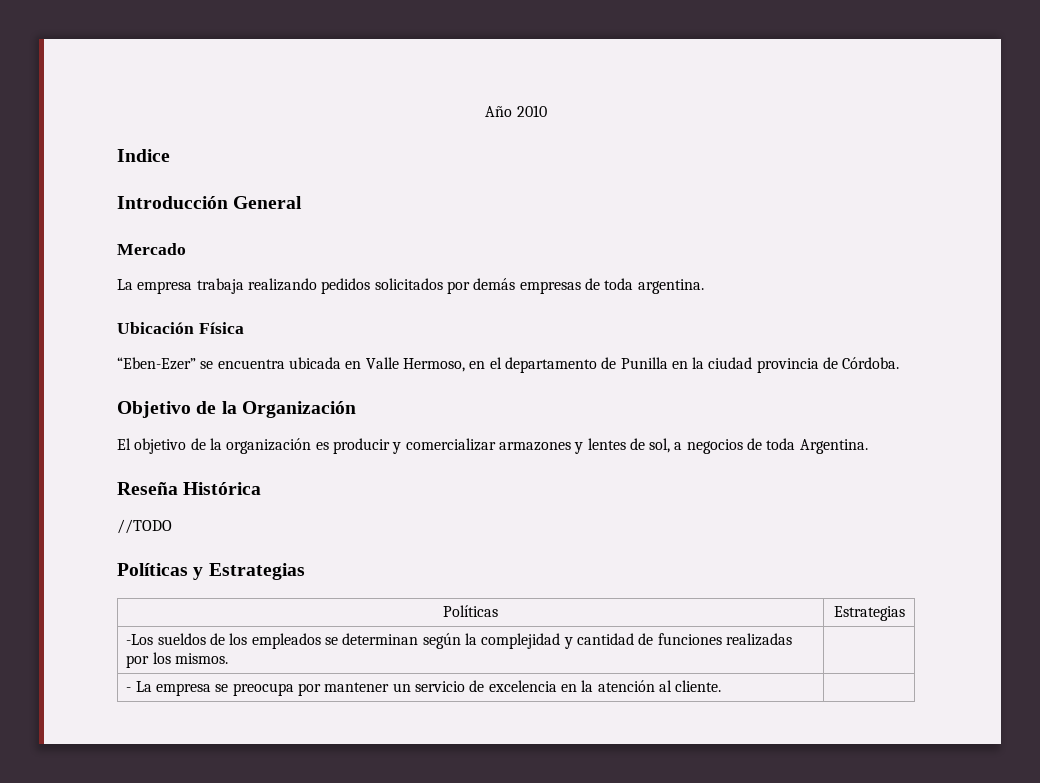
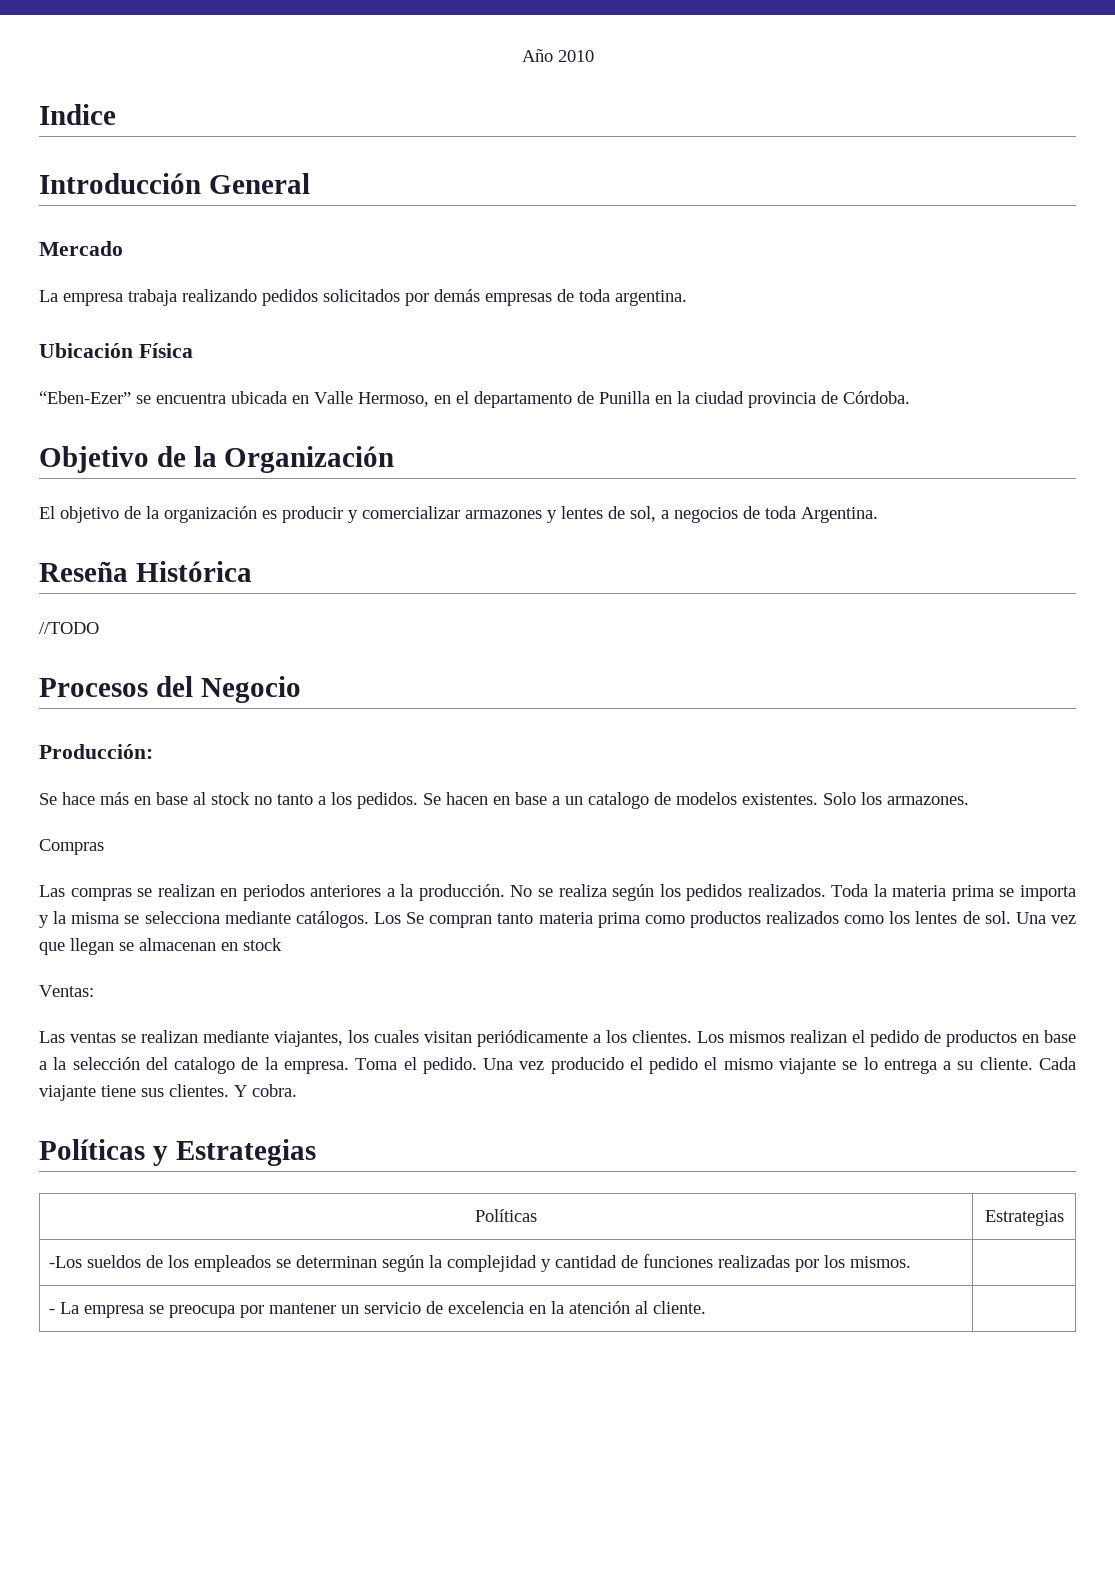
(172, 526) none -> [39,676,301,703] [39,744,153,759] [39,792,969,809] [39,839,104,855] [39,884,1076,901] [39,911,1076,928] [39,938,282,955] [39,985,94,997] [39,1030,1076,1047] [39,1057,1076,1074] [39,1084,297,1101] // Procesos del Negocio // Producción: // Se hace más en base al stock no tanto a los pedidos. Se hacen en base a un catalogo de modelos existentes. Solo los armazones. // Compras // Las compras se realizan en periodos anteriores a la producción. No se realiza según los pedidos realizados. Toda la materia prima se importa y la misma se selecciona mediante catálogos. Los Se compran tanto materia prima como productos realizados como los lentes de sol. Una vez que llegan se almacenan en stock // Ventas: // Las ventas se realizan mediante viajantes, los cuales visitan periódicamente a los clientes. Los mismos realizan el pedido de productos en base a la selección del catalogo de la empresa. Toma el pedido. Una vez producido el pedido el mismo viajante se lo entrega a su cliente. Cada viajante tiene sus clientes. Y cobra.

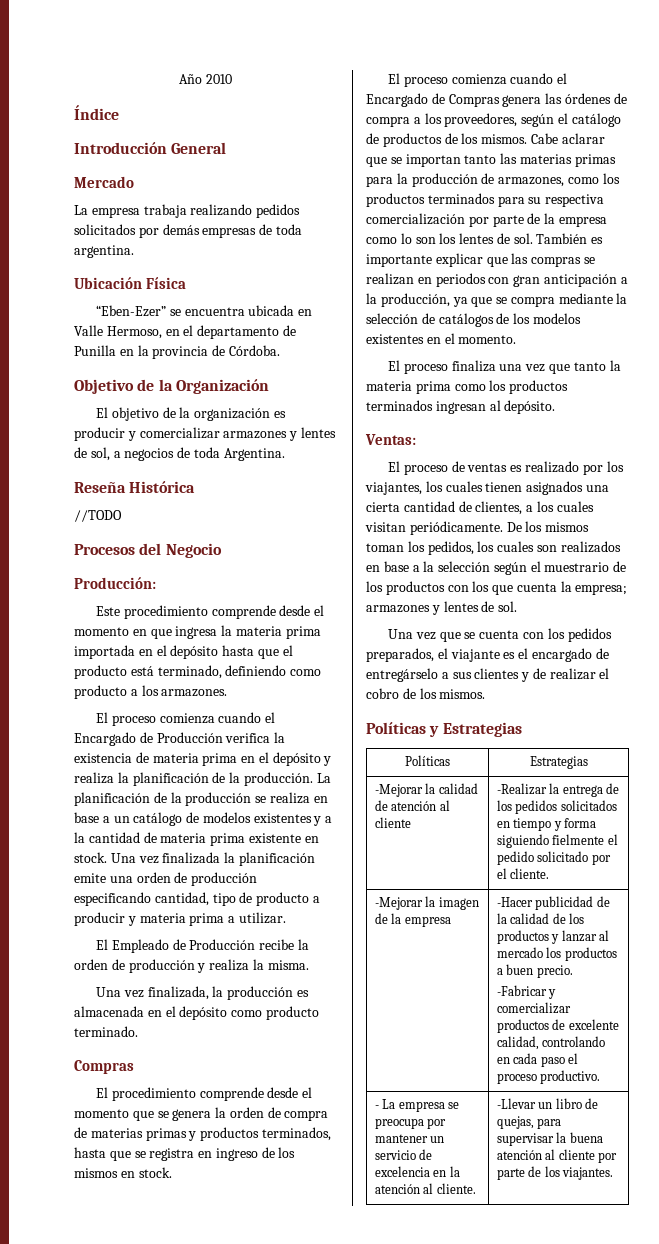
[39,104,116,125] Indice -> [74,105,119,120] Índice
[695,391,744,404] ciudad -> (149, 350) none
[39,792,488,809] Se hace más en base al stock no tanto a los pedidos. Se hacen -> [96,605,325,619] [74,625,321,639] [74,645,293,659] [74,665,322,679] [74,685,228,699] [96,712,276,726] [74,732,286,746] [74,752,332,766] [74,772,331,786] [74,792,310,806] Este procedimiento comprende desde el momento en que ingresa la materia prima importada en el depósito hasta que el producto está terminado, definiendo como producto a los armazones. // El proceso comienza cuando el Encargado de Producción verifica la existencia de materia prima en el depósito y realiza la planificación de la producción. La planificación de la producción se realiza
[588,792,649,809] catalogo -> [133,812,183,826] catálogo
[742,792,969,805] [39,839,104,855] [39,885,65,897] existentes. Solo los armazones. // Compras // Las -> [253,813,333,826] [74,832,319,846] [74,852,315,866] [74,872,258,886] [74,892,320,906] [74,912,286,926] [96,939,309,953] [74,959,309,973] [96,986,309,1000] [74,1006,319,1020] [74,1026,138,1037] [74,1060,134,1074] [96,1087,313,1101] [74,1107,329,1121] [74,1127,331,1141] [74,1147,296,1161] [74,1167,172,1178] [388,73,568,87] [366,93,627,107] [366,113,621,127] [366,133,605,147] [366,153,616,167] [366,173,620,187] [366,193,605,207] [366,213,607,227] [366,233,604,244] [366,253,529,267] existentes y a la cantidad de materia prima existente en stock. Una vez finalizada la planificación emite una orden de producción especificando cantidad, tipo de producto a producir y materia prima a utilizar. // El Empleado de Producción recibe la orden de producción y realiza la misma. // Una vez finalizada, la producción es almacenada en el depósito como producto terminado. // Compras // El procedimiento comprende desde el momento que se genera la orden de compra de materias primas y productos terminados, hasta que se registra en ingreso de los mismos en stock. // El proceso comienza cuando el Encargado de Compras genera las órdenes de compra a los proveedores, según el catálogo de productos de los mismos. Cabe aclarar que se importan tanto las materias primas para la producción de armazones, como los productos terminados para su respectiva comercialización por parte de la empresa como lo son los lentes de sol. También es importante explicar que las
[310,884,1076,901] [39,911,1076,928] [39,938,282,955] [39,985,94,997] [39,1030,1017,1047] anteriores a la producción. No se realiza según los pedidos realizados. Toda la materia prima se importa y la misma se selecciona mediante catálogos. Los Se compran tanto materia prima como productos realizados como los lentes de sol. Una vez que llegan se almacenan en stock // Ventas: // Las ventas se realizan mediante viajantes, los cuales visitan periódicamente a los clientes. Los mismos realizan el pedido de productos -> [488,274,628,287] [366,293,628,307] [366,313,581,327] [366,333,517,344] [388,360,621,374] [366,380,569,394] [366,400,556,414] [365,434,416,445] [388,461,624,475] [365,481,609,495] [366,501,594,515] [365,521,590,535] [366,541,621,555] con gran anticipación a la producción, ya que se compra mediante la selección de catálogos de los modelos existentes en el momento. // El proceso finaliza una vez que tanto la materia prima como los productos terminados ingresan al depósito. // Ventas: // El proceso de ventas es realizado por los viajantes, los cuales tienen asignados una cierta cantidad de clientes, a los cuales visitan periódicamente. De los mismos toman los pedidos, los cuales son realizados
[145,1057,1076,1074] [39,1084,297,1101] del catalogo de la empresa. Toma el pedido. Una vez producido el pedido el mismo viajante se lo entrega a su cliente. Cada viajante tiene sus clientes. Y cobra. -> [493,561,627,575] [366,581,628,595] [366,601,518,615] [388,628,612,642] [366,648,609,662] [366,668,610,682] [366,688,486,699] según el muestrario de los productos con los que cuenta la empresa; armazones y lentes de sol. // Una vez que se cuenta con los pedidos preparados, el viajante es el encargado de entregárselo a sus clientes y de realizar el cobro de los mismos.
[48,1254,911,1272] -Los sueldos de los empleados se determinan según la complejidad y cantidad de funciones realizadas por los mismos. | -> [375,783,478,797] [375,800,450,811] [375,817,412,828] [497,783,620,797] [497,800,617,814] [497,818,597,831] [497,834,618,848] [497,851,611,865] [497,868,550,879] [375,896,479,910] [375,913,451,927] [497,896,610,910] [497,913,585,924] [497,930,610,944] [497,947,617,961] [497,964,573,978] [497,985,557,999] [497,1002,572,1014] [497,1019,619,1033] [497,1036,606,1050] [497,1053,579,1067] [497,1070,601,1084] -Mejorar la calidad de atención al cliente | -Realizar la entrega de los pedidos solicitados en tiempo y forma siguiendo fielmente el pedido solicitado por el cliente. // -Mejorar la imagen de la empresa | -Hacer publicidad de la calidad de los productos y lanzar al mercado los productos a buen precio. // -Fabricar y comercializar productos de excelente calidad, controlando en cada paso el proceso productivo.
(706, 1307) none -> [497,1098,599,1109] [497,1116,562,1129] [497,1132,603,1146] [497,1149,618,1163] [497,1166,614,1180] -Llevar un libro de quejas, para supervisar la buena atención al cliente por parte de los viajantes.

